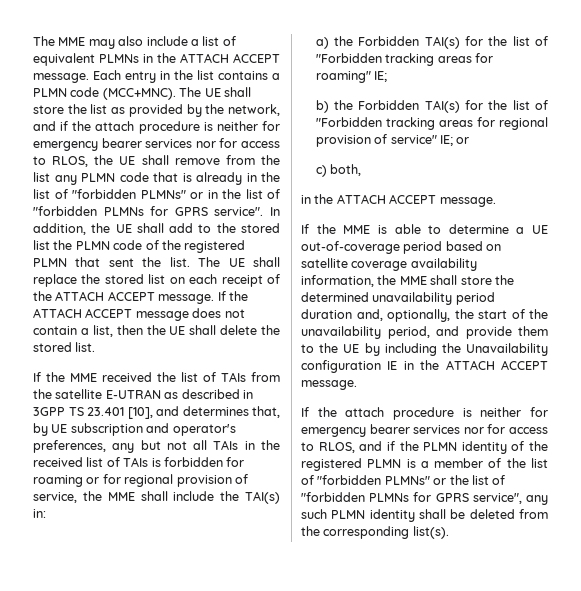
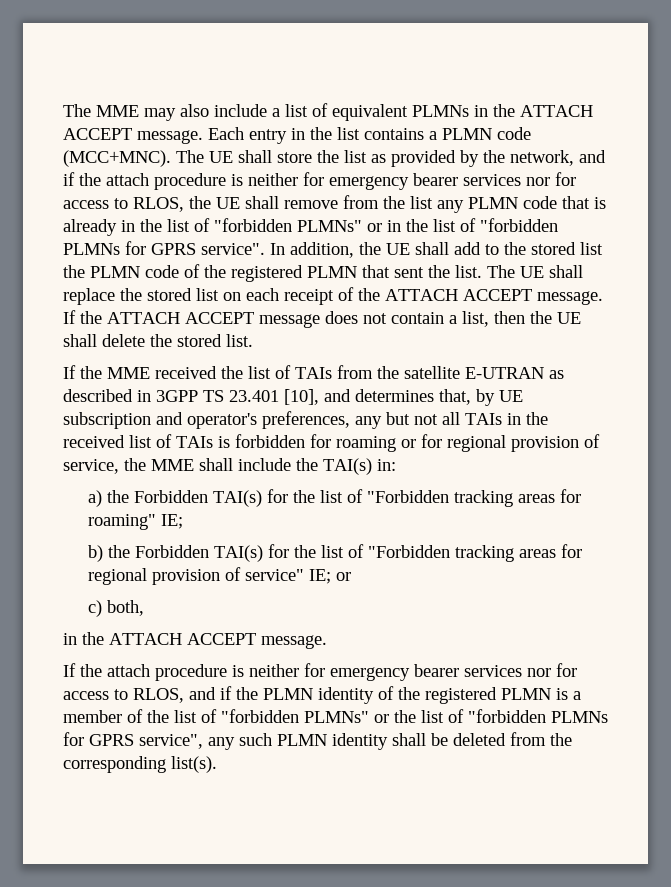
[301,224,548,234] [301,241,502,254] [301,258,477,271] [301,275,514,287] [301,292,495,305] [301,309,548,322] [301,326,548,339] [301,343,548,356] [301,360,548,373] [301,380,357,390] // If the MME is able to determine a UE out-of-coverage period based on satellite coverage availability information, the MME shall store the determined unavailability period duration and, optionally, the start of the unavailability period, and provide them to the UE by including the Unavailability configuration IE in the ATTACH ACCEPT message. -> (327, 642) none

